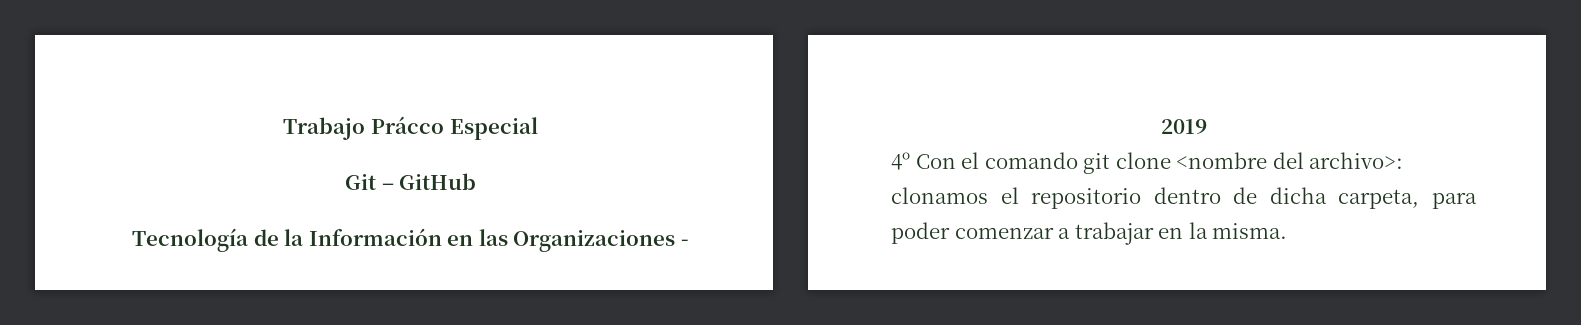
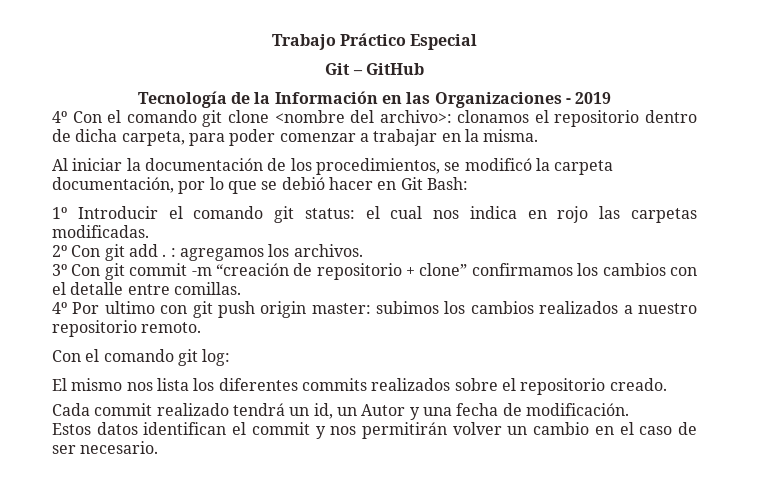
[371,116,444,134] Prácco -> [340,33,406,46] Práctico
(1288, 231) none -> [52,158,614,175] [52,177,468,194] [52,206,697,223] [52,225,149,238] [52,244,363,261] [52,263,698,280] [52,282,241,295] [52,301,697,318] [52,320,202,337] [52,349,231,366] [52,378,667,395] [52,403,629,420] [52,422,697,439] [52,441,159,454] // Al iniciar la documentación de los procedimientos, se modificó la carpeta documentación, por lo que se debió hacer en Git Bash: // 1º Introducir el comando git status: el cual nos indica en rojo las carpetas modificadas. // 2º Con git add . : agregamos los archivos. // 3º Con git commit -m “creación de repositorio + clone” confirmamos los cambios con el detalle entre comillas. // 4º Por ultimo con git push origin master: subimos los cambios realizados a nuestro repositorio remoto. // Con el comando git log: // El mismo nos lista los diferentes commits realizados sobre el repositorio creado. // Cada commit realizado tendrá un id, un Autor y una fecha de modificación. // Estos datos identifican el commit y nos permitirán volver un cambio en el caso de ser necesario.

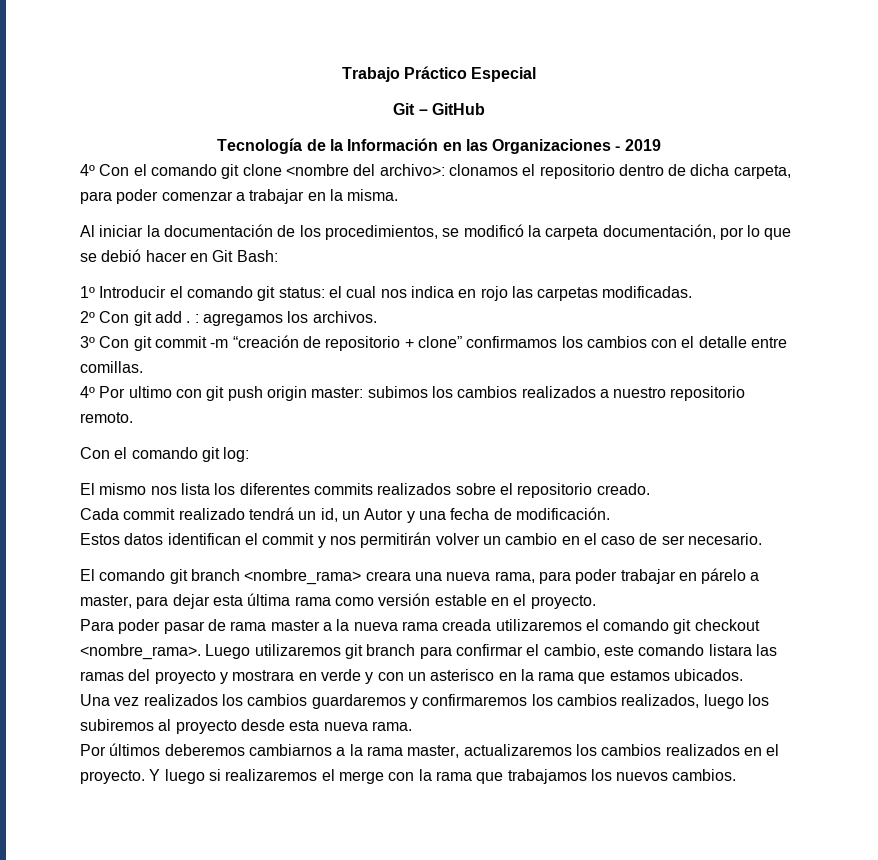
(159, 447) none -> [80,568,760,585] [80,593,596,609] [80,619,760,634] [80,644,777,660] [80,669,744,684] [80,694,769,709] [80,719,412,734] [80,743,780,758] [80,769,737,784] // El comando git branch <nombre_rama> creara una nueva rama, para poder trabajar en párelo a master, para dejar esta última rama como versión estable en el proyecto. // Para poder pasar de rama master a la nueva rama creada utilizaremos el comando git checkout <nombre_rama>. Luego utilizaremos git branch para confirmar el cambio, este comando listara las ramas del proyecto y mostrara en verde y con un asterisco en la rama que estamos ubicados. // Una vez realizados los cambios guardaremos y confirmaremos los cambios realizados, luego los subiremos al proyecto desde esta nueva rama. // Por últimos deberemos cambiarnos a la rama master, actualizaremos los cambios realizados en el proyecto. Y luego si realizaremos el merge con la rama que trabajamos los nuevos cambios.

